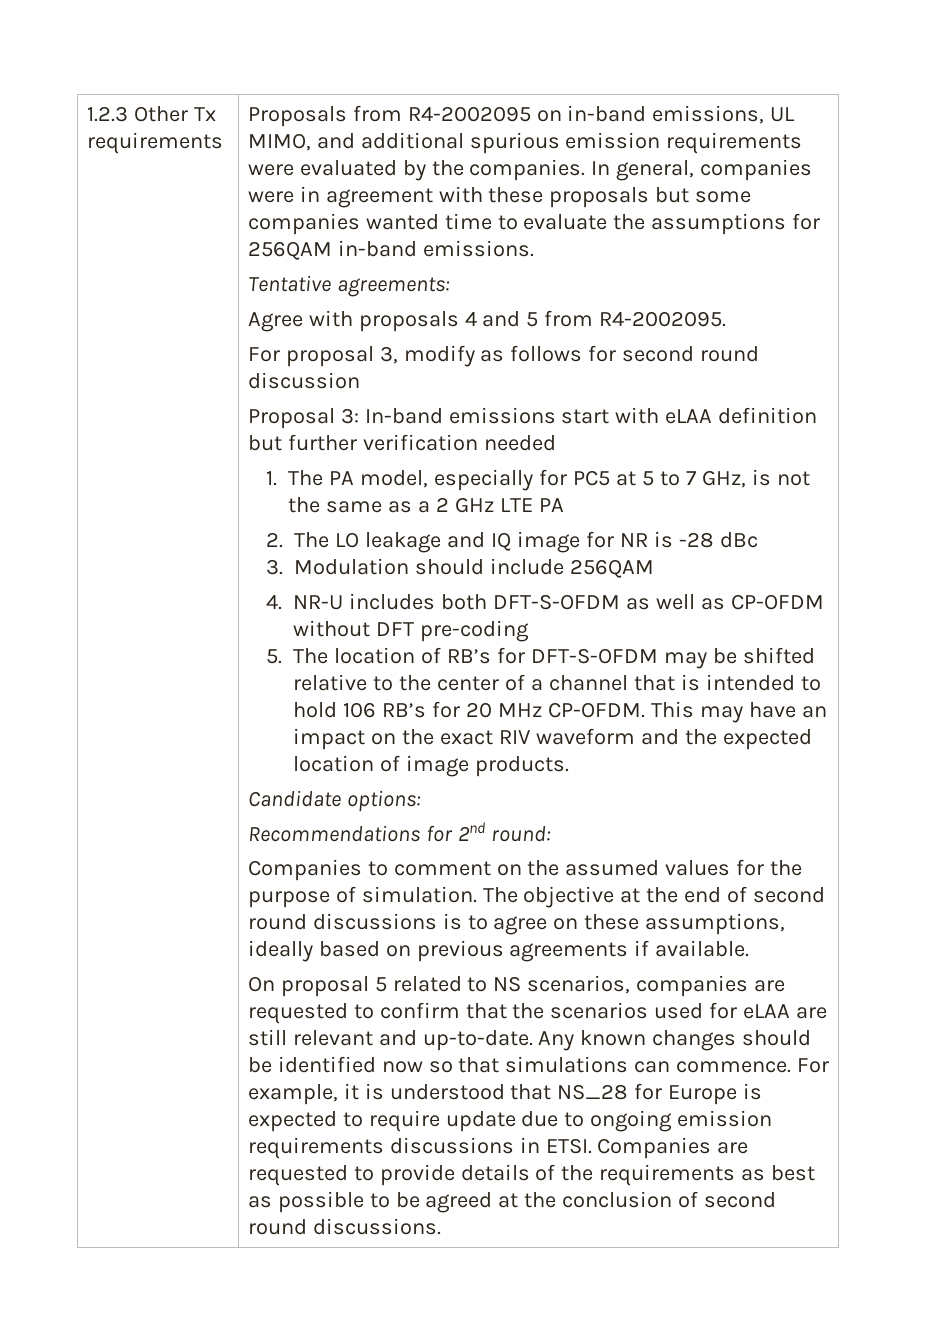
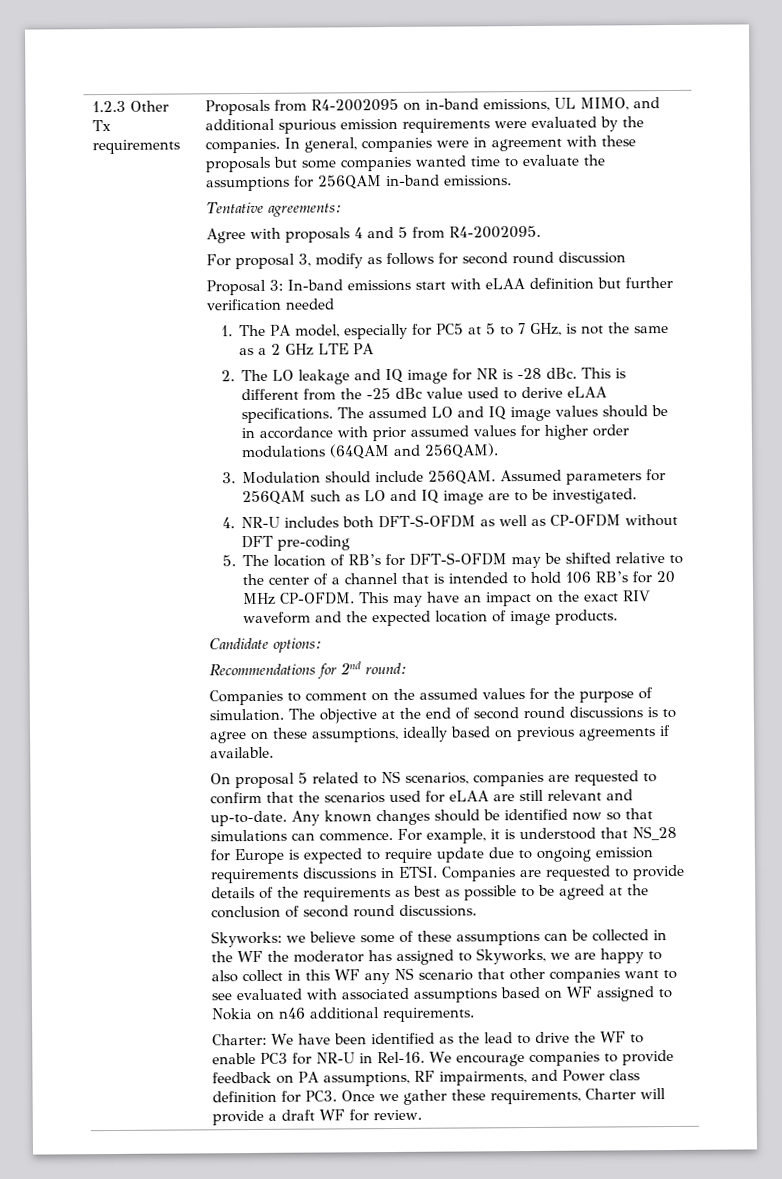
[719,532,758,548] [266,558,655,578] dBc // 3. Modulation should include 256QAM -> [546,367,627,379] [241,386,608,401] [241,405,669,424] [241,424,630,442] [241,443,500,460] [221,469,667,485] [242,488,638,506] dBc. This is different from the -25 dBc value used to derive eLAA specifications. The assumed LO and IQ image values should be in accordance with prior assumed values for higher order modulations (64QAM and 256QAM). // 3. Modulation should include 256QAM. Assumed parameters for 256QAM such as LO and IQ image are to be investigated.
(441, 1226) none -> [211,929,668,948] [211,947,663,965] [211,967,678,985] [211,986,673,1003] [211,1007,476,1023] [212,1031,645,1046] [212,1049,675,1067] [212,1069,641,1087] [212,1088,667,1105] [212,1109,423,1126] // Skyworks: we believe some of these assumptions can be collected in the WF the moderator has assigned to Skyworks, we are happy to also collect in this WF any NS scenario that other companies want to see evaluated with associated assumptions based on WF assigned to Nokia on n46 additional requirements. // Charter: We have been identified as the lead to drive the WF to enable PC3 for NR-U in Rel-16. We encourage companies to provide feedback on PA assumptions, RF impairments, and Power class definition for PC3. Once we gather these requirements, Charter will provide a draft WF for review.

